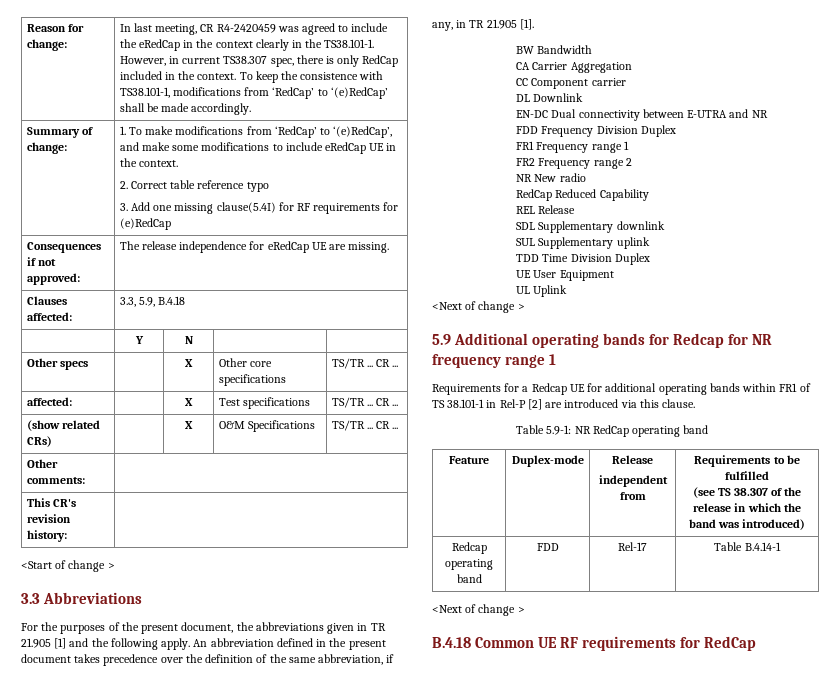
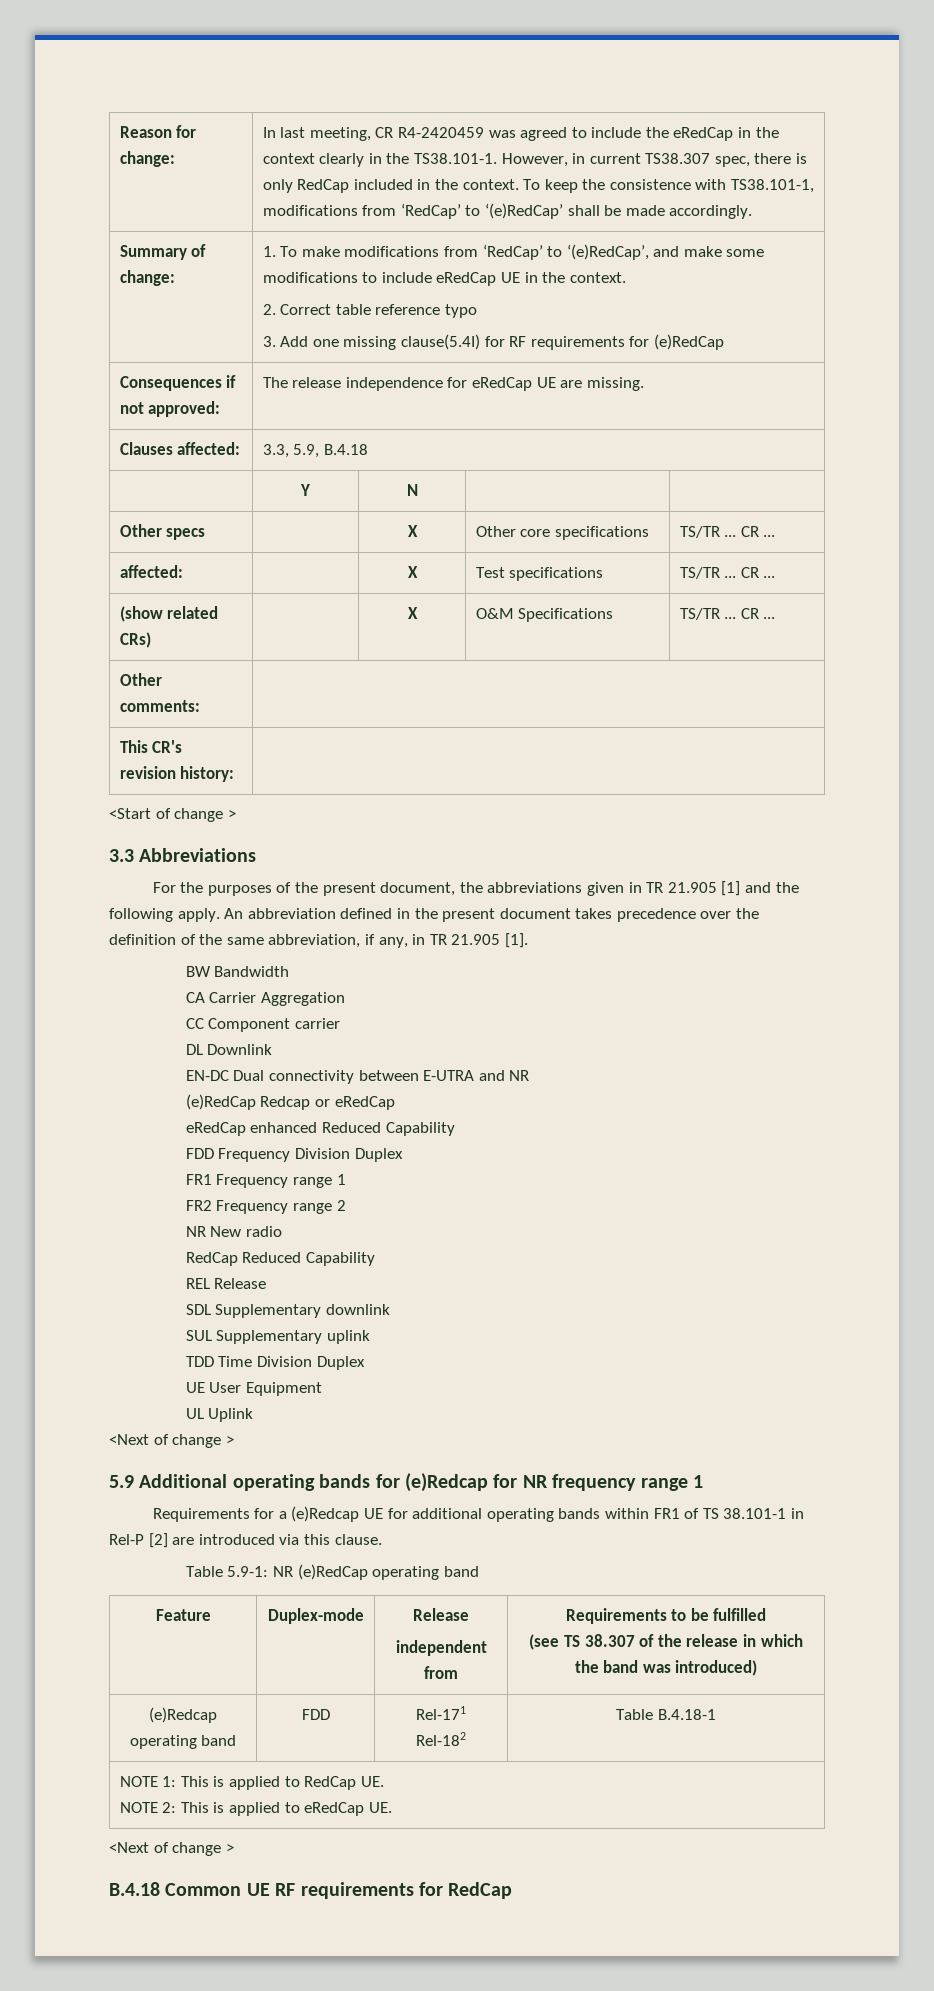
(768, 114) none -> [185,1094,395,1110] [185,1122,455,1136] // (e)RedCap Redcap or eRedCap // eRedCap enhanced Reduced Capability
[673,333,725,348] Redcap -> [405,1473,488,1492] (e)Redcap
[531,383,567,395] Redcap -> [291,1506,360,1522] (e)Redcap
[592,425,629,437] RedCap -> [297,1564,368,1580] (e)RedCap
[451,542,487,554] Redcap -> [149,1707,217,1723] (e)Redcap
[618,542,647,551] [714,542,781,551] Rel-17 | Table B.4.14-1 -> [416,1706,466,1720] [416,1732,466,1746] [616,1709,716,1720] [119,1776,384,1790] [119,1802,392,1816] Rel-171 // Rel-182 | Table B.4.18-1 // NOTE 1: This is applied to RedCap UE. // NOTE 2: This is applied to eRedCap UE.

